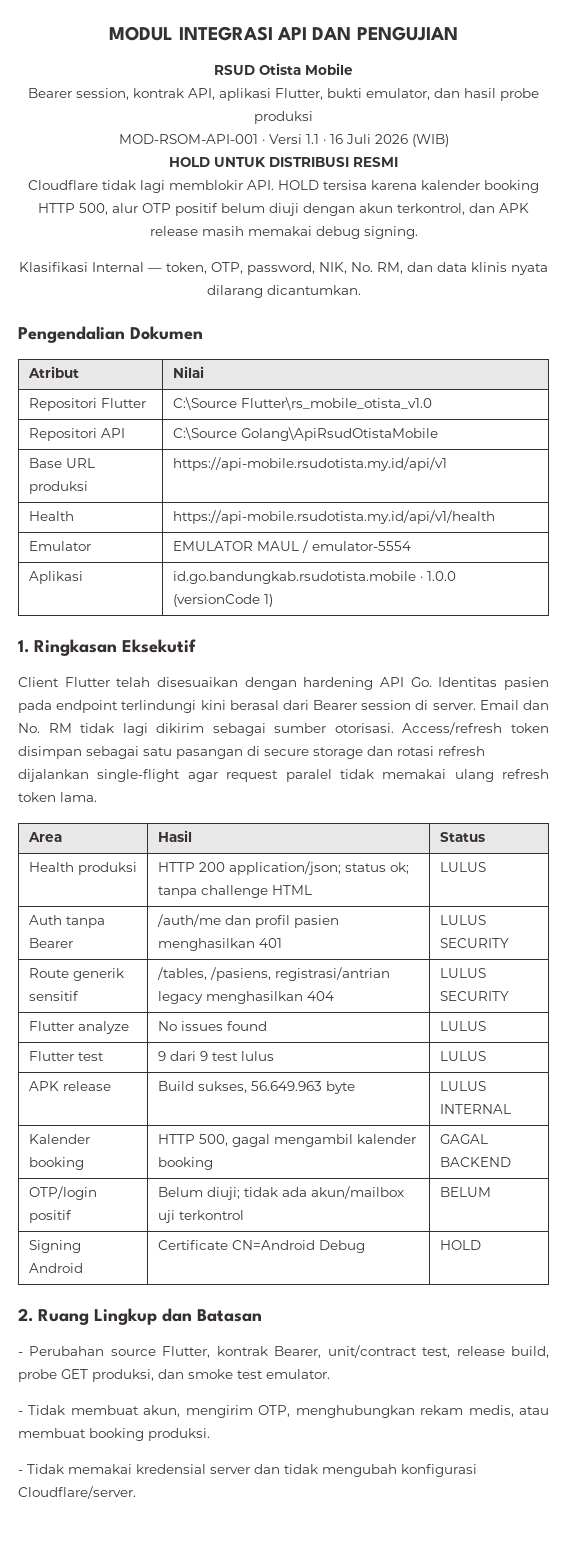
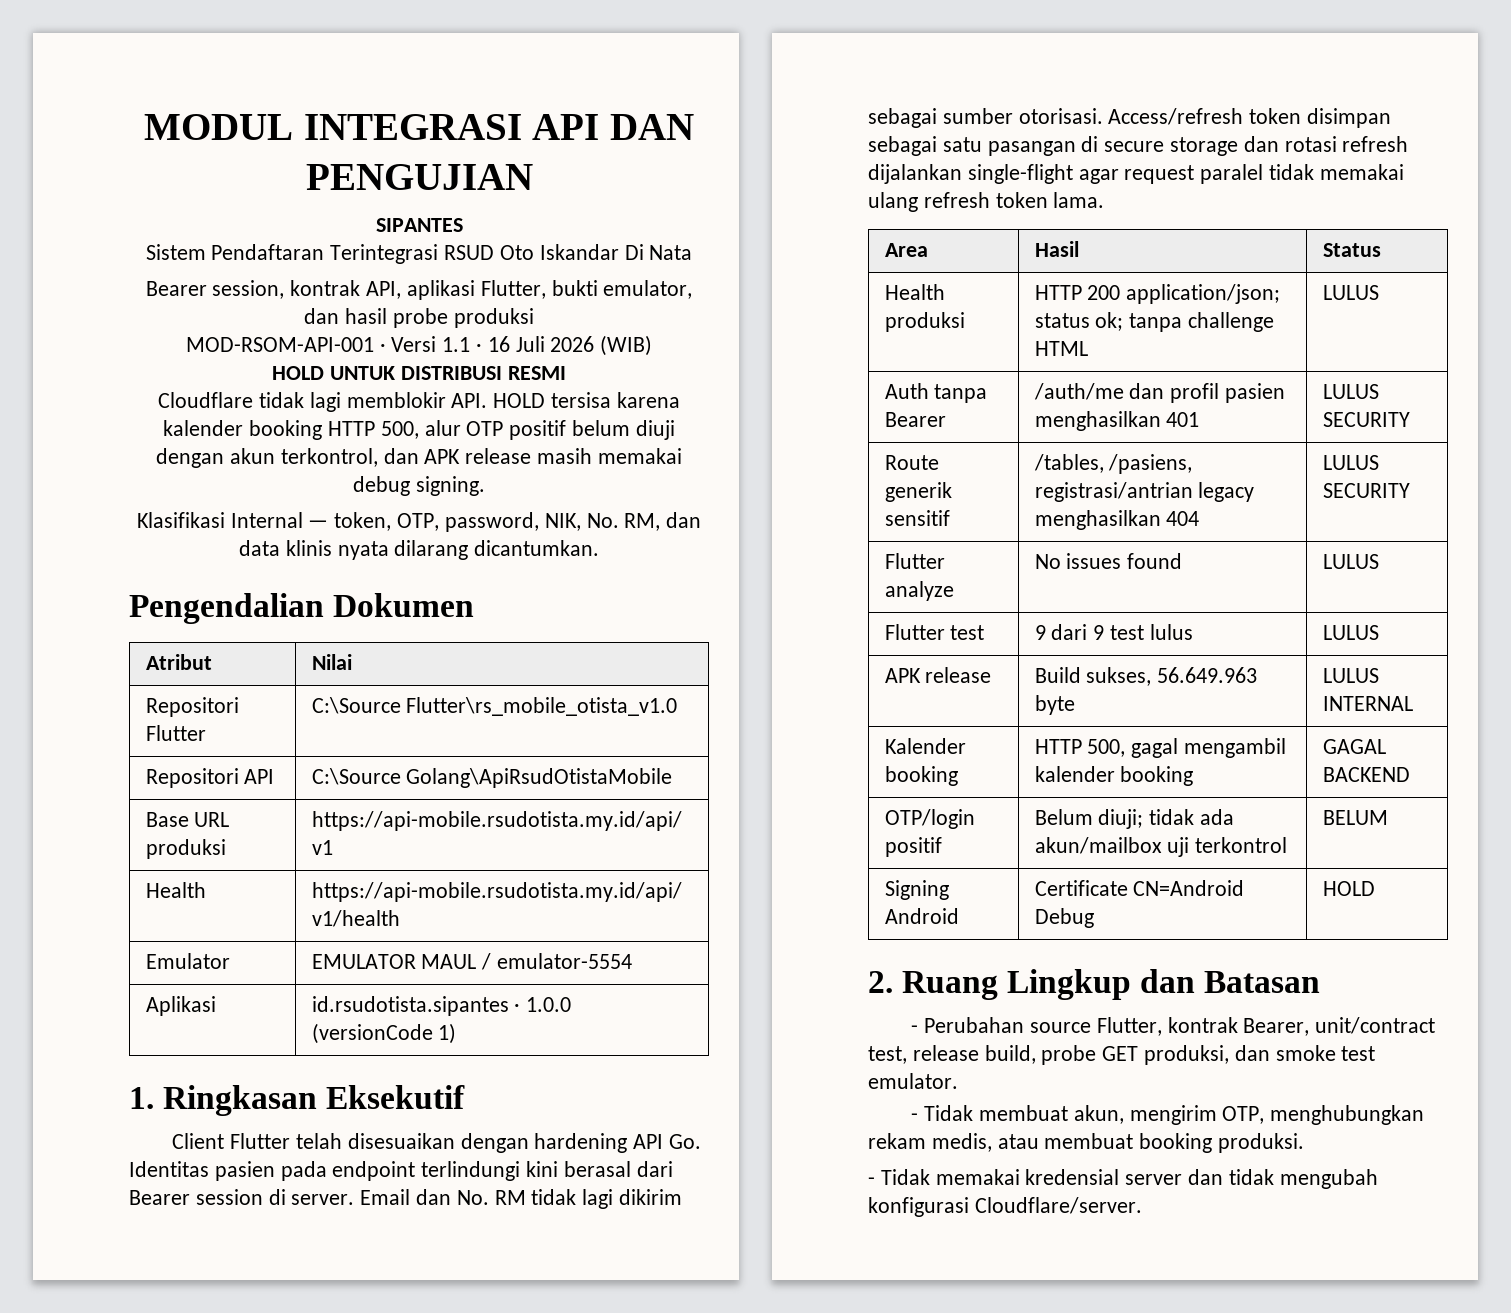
[214,63,353,75] RSUD Otista Mobile -> [375,218,463,232] [145,244,693,264] SIPANTES // Sistem Pendaftaran Terintegrasi RSUD Oto Iskandar Di Nata
[172,571,416,584] id.go.bandungkab.rsudotista.mobile -> [311,996,509,1016] id.rsudotista.sipantes

